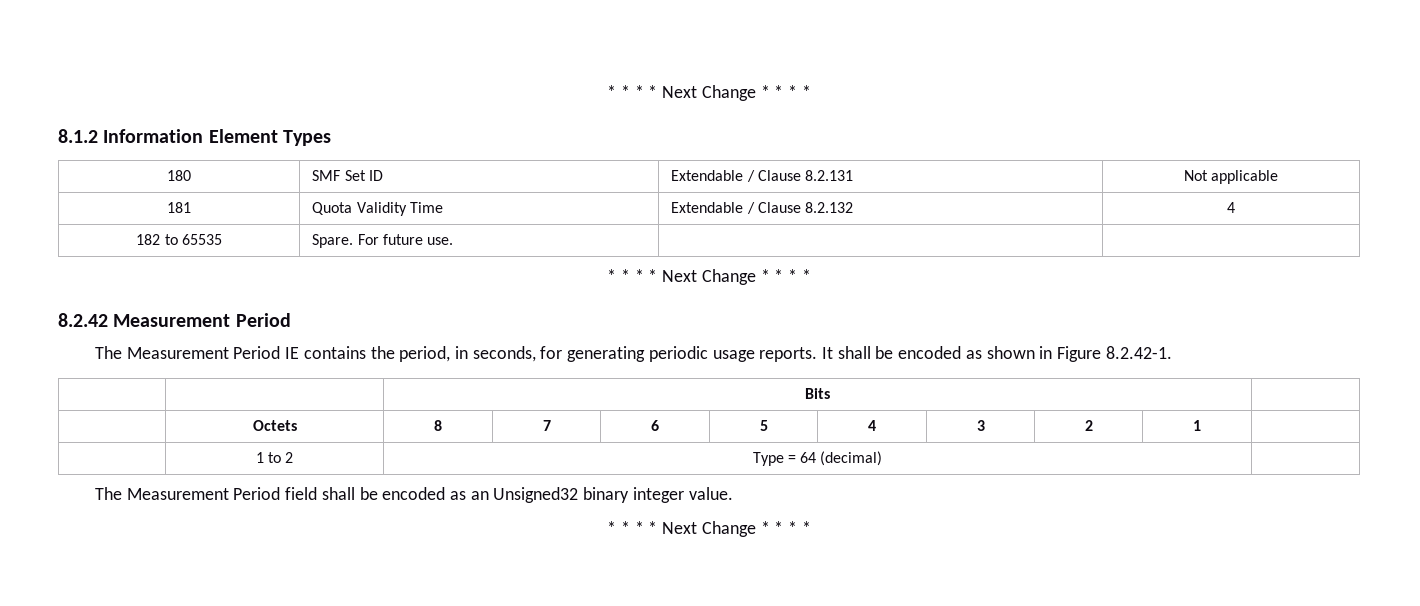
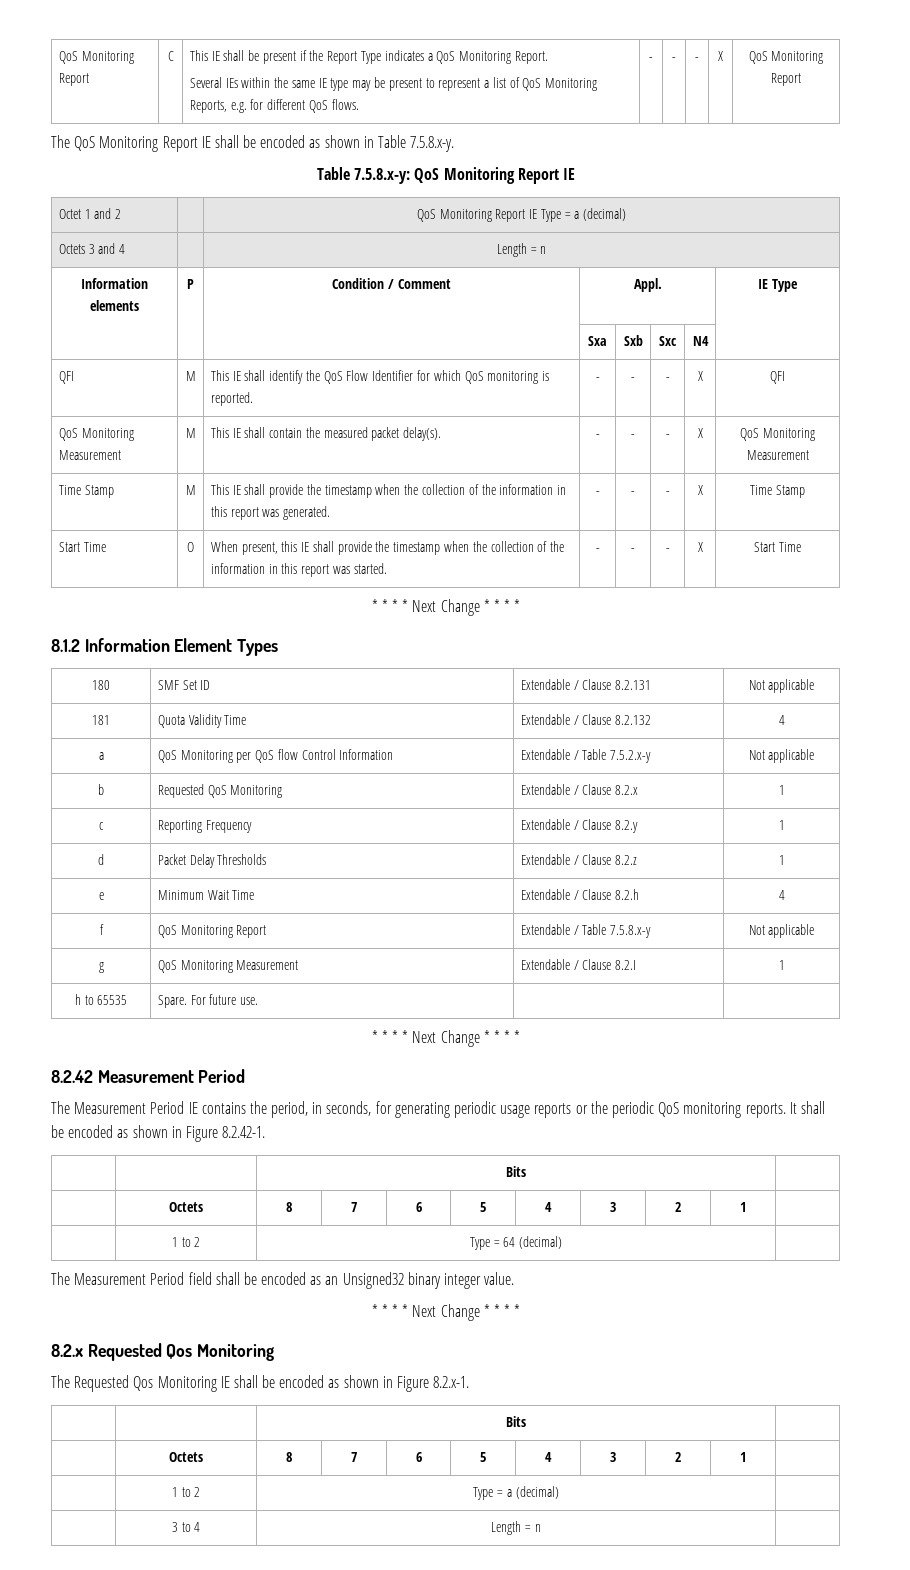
(607, 91) none -> [58,51,134,64] [58,73,89,86] [167,51,174,61] [189,50,548,64] [189,77,598,91] [189,99,359,113] [649,57,653,61] [672,57,676,61] [695,57,699,61] [718,51,723,61] [748,51,824,64] [771,73,801,86] [51,135,455,152] [317,167,575,184] [58,208,122,219] [416,208,627,222] [58,243,126,254] [496,243,547,257] [81,278,148,289] [90,300,139,311] [187,279,194,289] [332,278,451,289] [633,278,662,292] [758,279,798,292] [588,336,607,346] [623,335,643,346] [659,336,676,346] [692,336,709,346] [58,371,74,384] [185,371,196,381] [210,370,550,384] [210,392,253,406] [595,377,600,381] [631,377,635,381] [665,377,670,381] [697,371,703,381] [770,371,785,384] [58,428,134,441] [58,450,121,460] [185,428,196,438] [210,427,442,441] [595,434,600,438] [631,434,635,438] [665,434,670,438] [697,428,703,438] [740,428,815,441] [746,450,809,460] [58,485,114,498] [185,485,196,495] [210,484,567,498] [210,506,331,520] [595,491,600,495] [631,491,635,495] [665,491,670,495] [697,485,703,495] [750,485,805,498] [58,542,106,552] [187,542,194,552] [210,541,565,555] [210,563,387,577] [595,548,600,552] [631,548,635,552] [665,548,670,552] [697,542,703,552] [754,542,801,552] QoS Monitoring Report | C | This IE shall be present if the Report Type indicates a QoS Monitoring Report. // Several IEs within the same IE type may be present to represent a list of QoS Monitoring Reports, e.g. for different QoS flows. | - | - | - | X | QoS Monitoring Report // The QoS Monitoring Report IE shall be encoded as shown in Table 7.5.8.x-y. // Table 7.5.8.x-y: QoS Monitoring Report IE // Octet 1 and 2 | | QoS Monitoring Report IE Type = a (decimal) // Octets 3 and 4 | | Length = n // Information elements | P | Condition / Comment | Appl. | IE Type // | | | Sxa | Sxb | Sxc | N4 | // QFI | M | This IE shall identify the QoS Flow Identifier for which QoS monitoring is reported. | - | - | - | X | QFI // QoS Monitoring Measurement | M | This IE shall contain the measured packet delay(s). | - | - | - | X | QoS Monitoring Measurement // Time Stamp | M | This IE shall provide the timestamp when the collection of the information in this report was generated. | - | - | - | X | Time Stamp // Start Time | O | When present, this IE shall provide the timestamp when the collection of the information in this report was started. | - | - | - | X | Start Time //
[136,234,161,245] 182 -> [98,752,104,760] [157,749,394,763] [520,749,652,763] [748,749,815,763] [98,784,104,795] [157,784,283,798] [520,784,639,795] [778,785,785,795] [99,822,104,830] [157,820,252,833] [520,819,639,833] [778,820,785,830] [98,854,104,865] [157,854,267,868] [520,854,638,865] [778,855,785,865] [98,892,104,900] [157,890,255,900] [520,889,640,900] [778,890,785,900] [99,924,104,935] [157,925,267,938] [520,924,652,938] [748,924,815,938] [98,962,104,973] [157,960,299,973] [520,959,637,970] [778,960,785,970] [74,994,81,1005] a | QoS Monitoring per QoS flow Control Information | Extendable / Table 7.5.2.x-y | Not applicable // b | Requested QoS Monitoring | Extendable / Clause 8.2.x | 1 // c | Reporting Frequency | Extendable / Clause 8.2.y | 1 // d | Packet Delay Thresholds | Extendable / Clause 8.2.z | 1 // e | Minimum Wait Time | Extendable / Clause 8.2.h | 4 // f | QoS Monitoring Report | Extendable / Table 7.5.8.x-y | Not applicable // g | QoS Monitoring Measurement | Extendable / Clause 8.2.I | 1 // h
(755, 356) none -> [534,1101,742,1118] reports or the periodic QoS monitoring
(811, 527) none -> [51,1343,275,1361] [51,1375,470,1392] [506,1416,526,1427] [169,1452,203,1462] [286,1452,292,1462] [351,1452,357,1462] [415,1452,422,1462] [480,1452,486,1462] [545,1452,552,1462] [610,1452,616,1462] [675,1452,681,1462] [740,1452,746,1462] [171,1487,201,1497] [473,1486,559,1500] [171,1522,201,1532] [491,1521,541,1535] // 8.2.x Requested Qos Monitoring // The Requested Qos Monitoring IE shall be encoded as shown in Figure 8.2.x-1. // | | Bits | // | Octets | 8 | 7 | 6 | 5 | 4 | 3 | 2 | 1 | // | 1 to 2 | Type = a (decimal) | // | 3 to 4 | Length = n |

